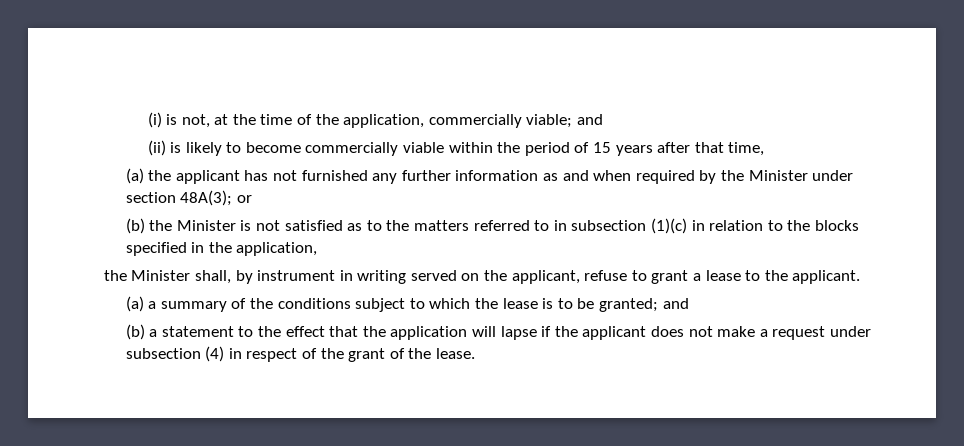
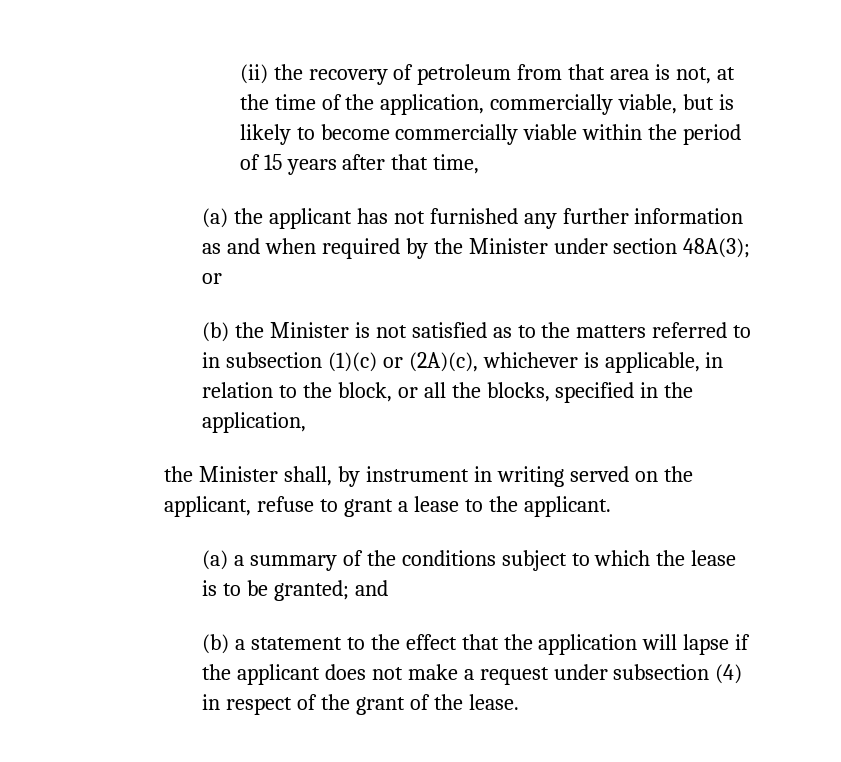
[147,112,162,128] (i) -> [239,64,650,85] (ii) the recovery of petroleum from that area
[526,114,604,128] [147,140,166,156] viable; and // (ii) -> [618,94,715,114] viable, but
[691,220,859,231] in relation to the blocks -> [382,352,724,373] [201,382,550,402] or (2A)(c), whichever is applicable, in relation to the block, or all the blocks,

